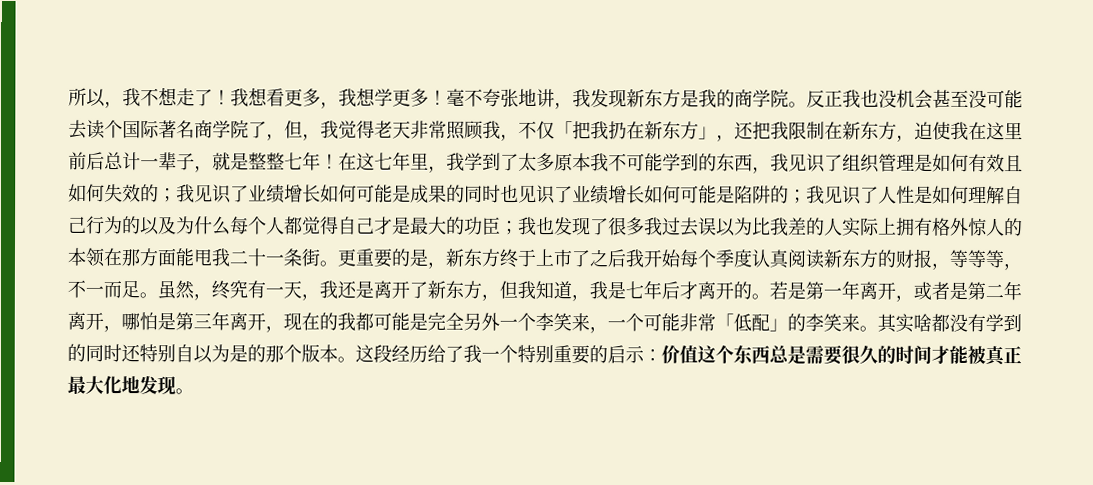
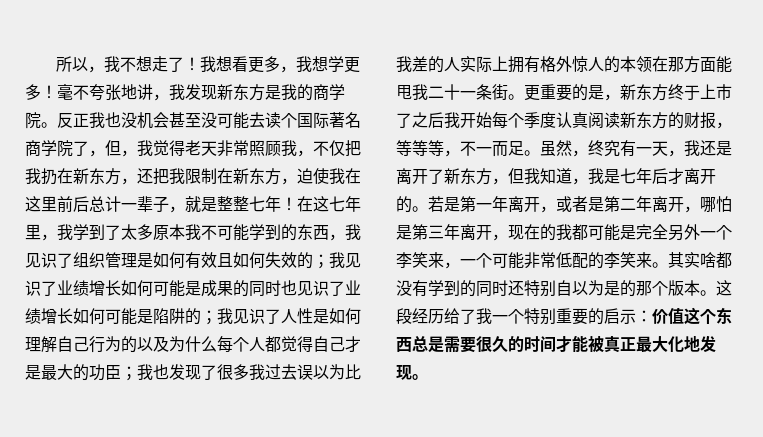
[554,121,573,138] 「 -> (345, 148) none
[698,126,717,140] 」 -> (121, 176) none
[715,313,788,332] 「低配」 -> [556,252,588,268] 低配

